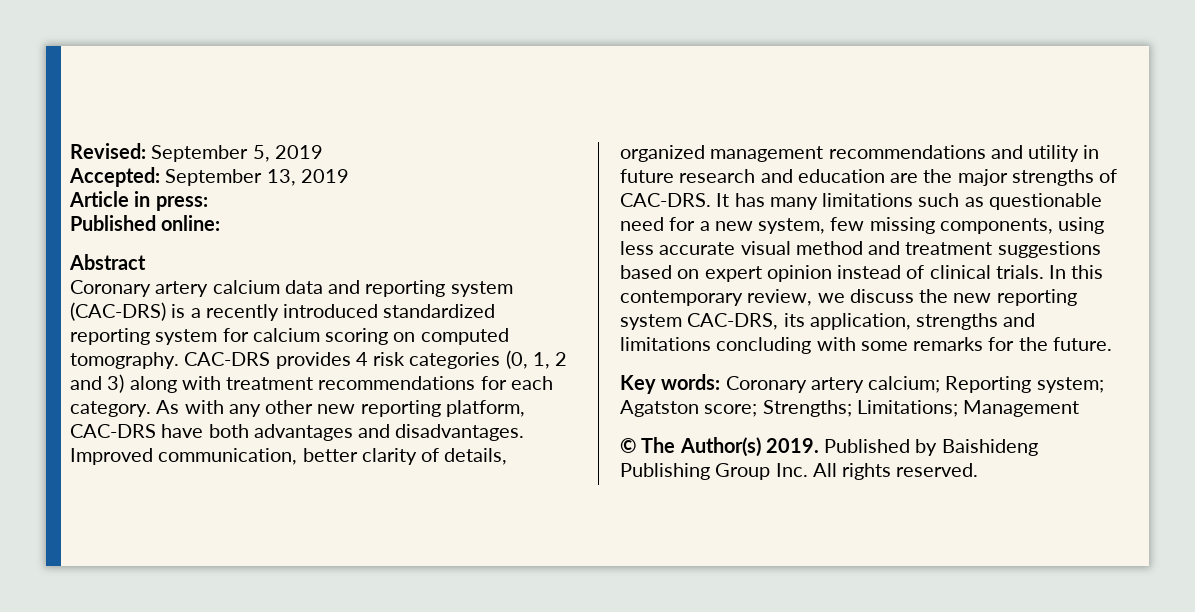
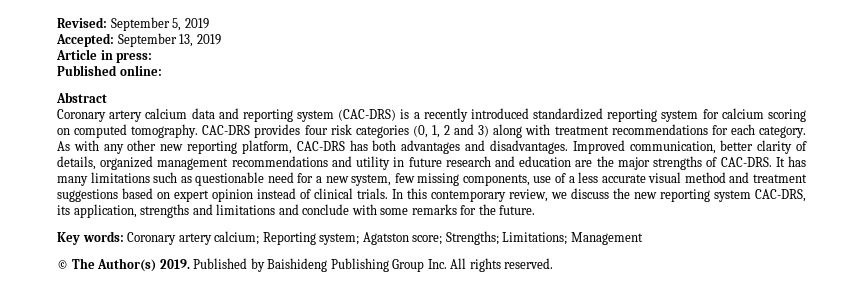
[355,352,368,366] 4 -> [304,125,328,135] four
[161,424,204,438] have -> [349,140,368,151] has
[1058,217,1105,234] using -> [533,173,575,183] use of a
[716,337,812,354] concluding -> [278,204,350,215] and conclude

